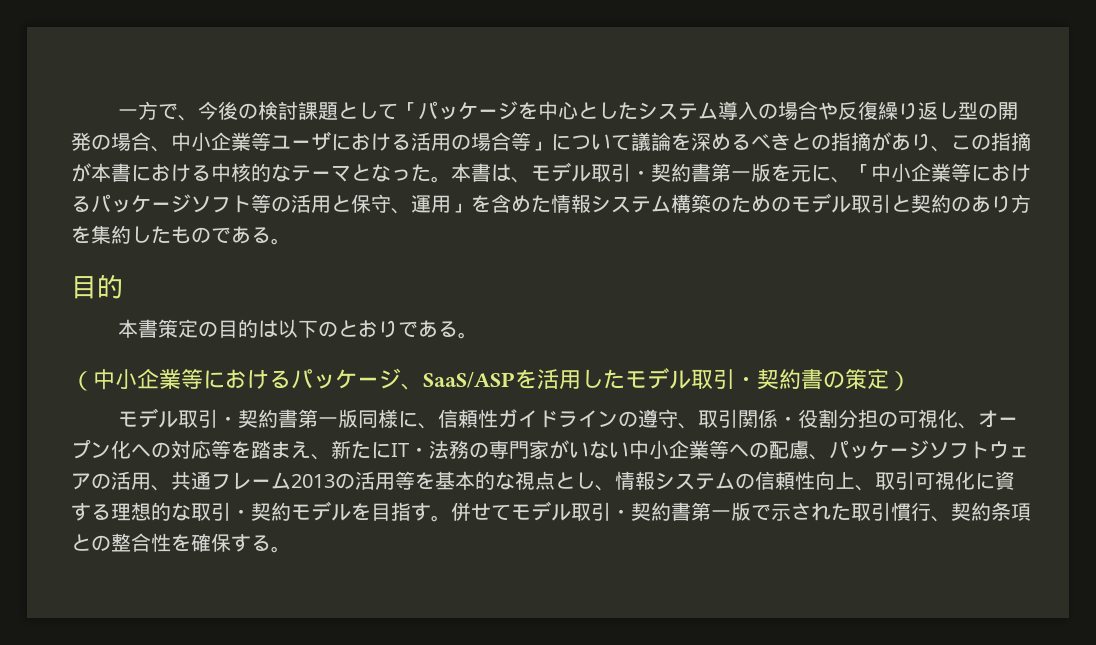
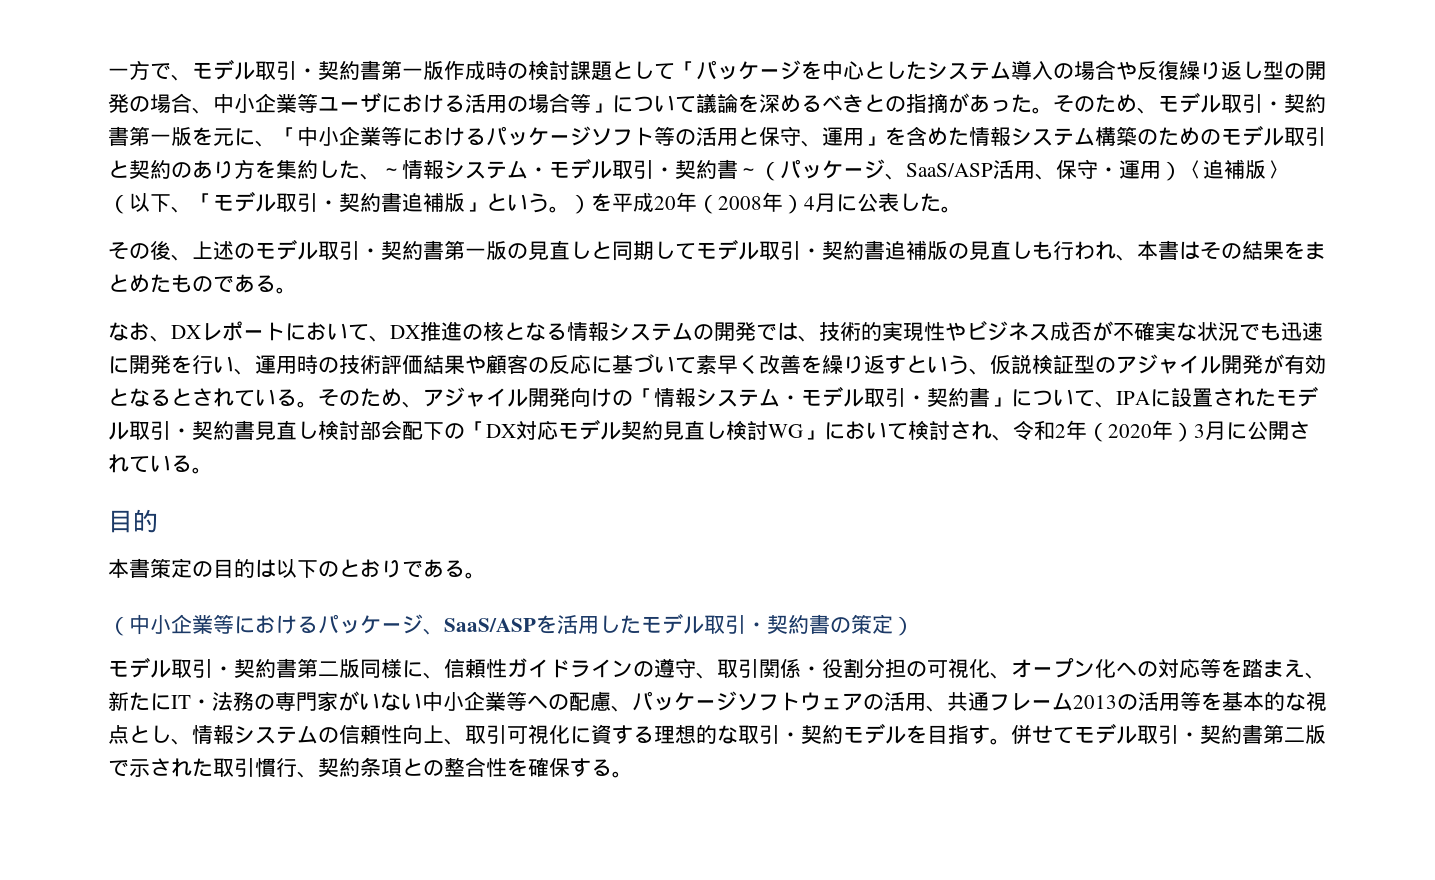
[198,101,239,120] 今後 -> [192,59,507,80] モデル取引・契約書第一版作成時
[911,132,1031,152] [71,163,511,183] り、この指摘が本書における中核的なテーマとなった。本書は -> [990,94,1137,114] った。そのため
[171,226,251,244] ものであ -> [360,158,1287,181] [108,191,962,214] [108,239,1326,261] [108,274,297,294] [108,321,1323,342] [108,354,1326,375] [108,386,1318,408] [108,419,1310,442] [108,454,171,473] 、～情報システム・モデル取引・契約書～（パッケージ、SaaS/ASP活用、保守・運用）〈追補版〉（以下、「モデル取引・契約書追補版」という。）を平成20年（2008年）4月に公表した。 // その後、上述のモデル取引・契約書第一版の見直しと同期してモデル取引・契約書追補版の見直しも行われ、本書はその結果をまとめたものである。 // なお、DXレポートにおいて、DX推進の核となる情報システムの開発では、技術的実現性やビジネス成否が不確実な状況でも迅速に開発を行い、運用時の技術評価結果や顧客の反応に基づいて素早く改善を繰り返すという、仮説検証型のアジャイル開発が有効となるとされている。そのため、アジャイル開発向けの「情報システム・モデル取引・契約書」について、IPAに設置されたモデル取引・契約書見直し検討部会配下の「DX対応モデル契約見直し検討WG」において検討され、令和2年（2020年）3月に公開されてい
[318,417,339,426] 一 -> [318,661,339,676] 二
[711,510,731,519] 一 -> [1284,727,1305,742] 二

